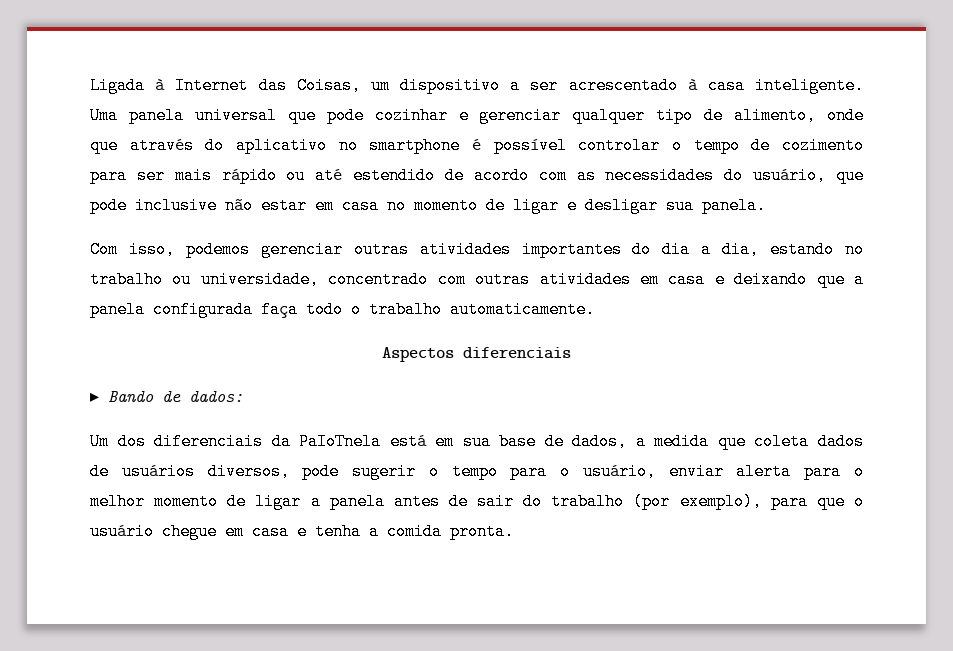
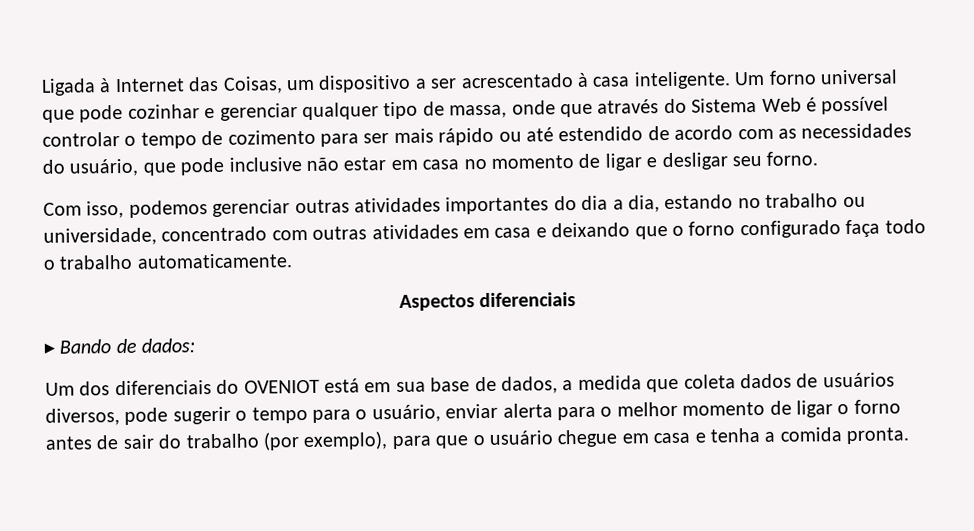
[90,107,184,124] Uma panela -> [734,70,817,86] Um forno
[734,107,817,124] alimento, -> [449,104,508,119] massa,
[235,137,461,154] aplicativo no smartphone -> [691,97,802,113] Sistema Web
[666,197,766,214] sua panela. -> [731,151,819,167] seu forno.
[853,271,864,288] [90,301,253,318] a panela configurada -> [671,220,841,239] o forno configurado
[271,433,382,450] da PaIoTnela -> [216,379,320,394] do OVENIOT
[310,493,385,510] a panela -> [837,399,901,415] o forno

